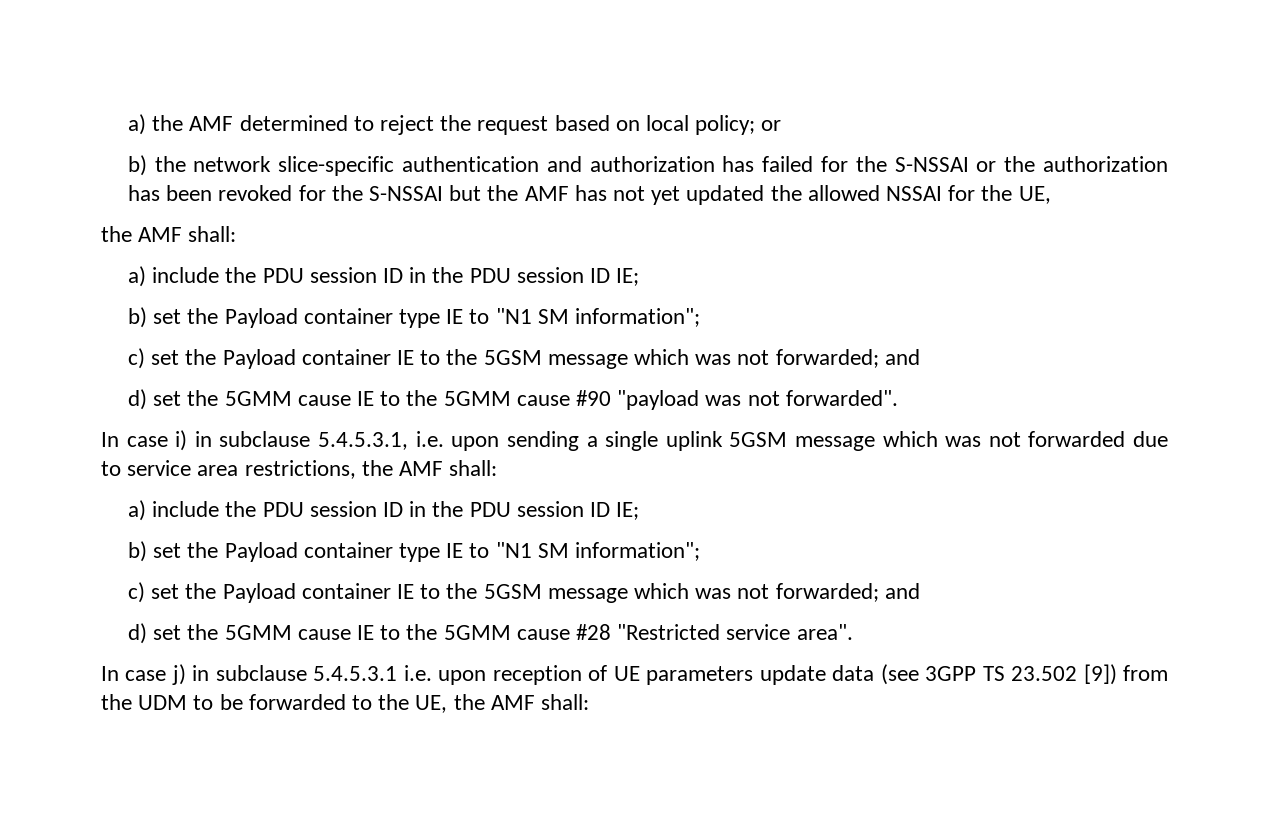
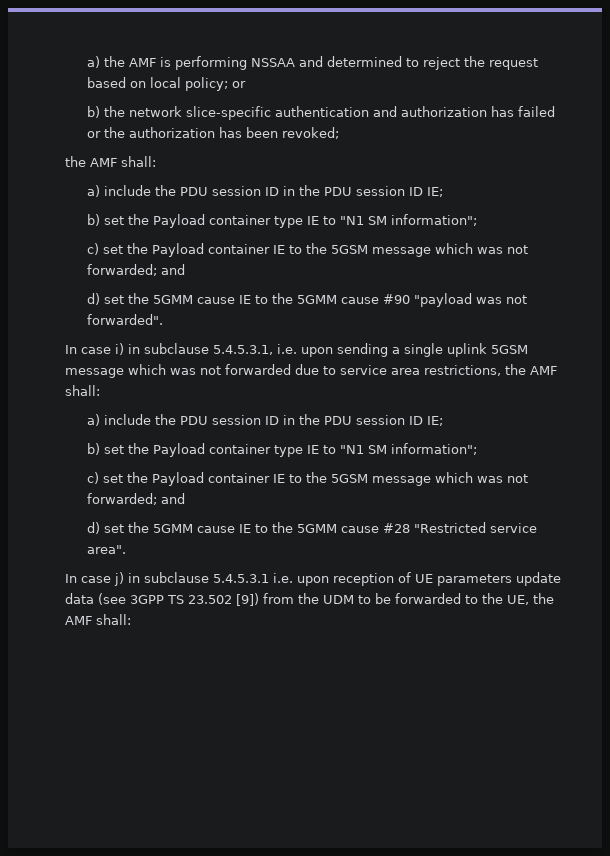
(234, 123) none -> [160,56,324,70] is performing NSSAA and
[821,156,969,172] for the S-NSSAI -> (556, 111) none
[218,185,1051,205] revoked for the S-NSSAI but the AMF has not yet updated the allowed NSSAI for the UE, -> [282,127,340,139] revoked;

